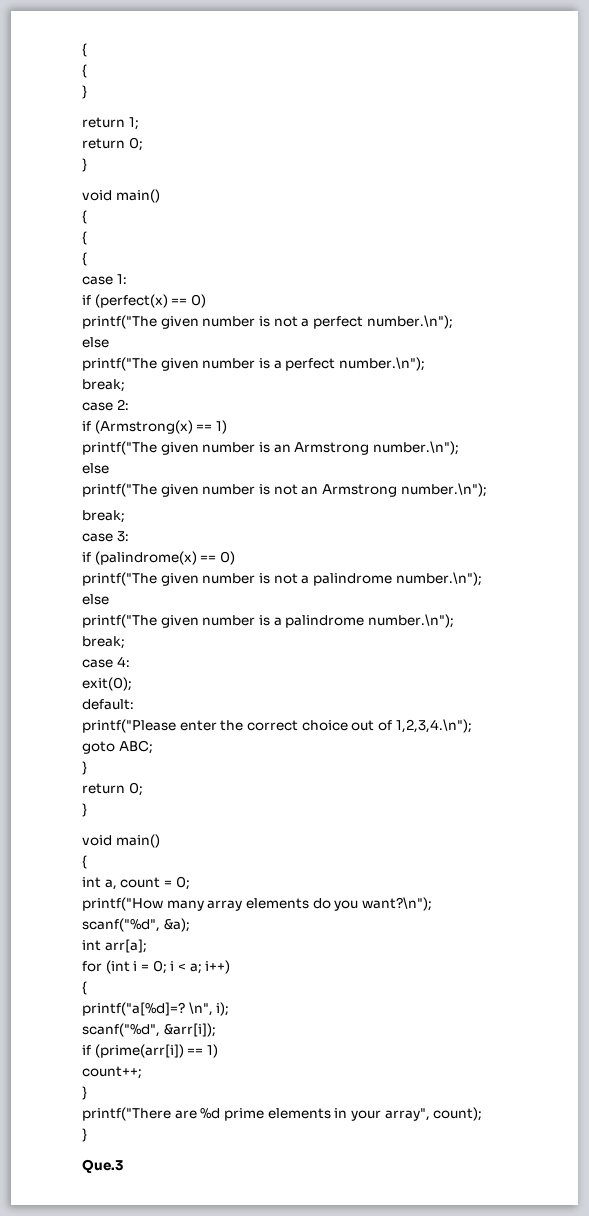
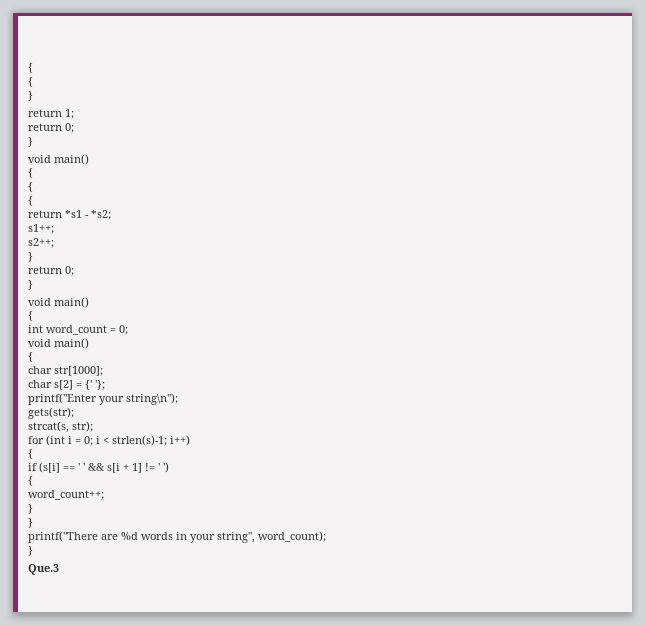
[82,274,127,285] [82,294,206,308] [82,315,453,329] [82,337,109,348] [82,357,425,371] [82,379,125,392] [82,399,129,411] [82,420,227,434] [82,441,459,455] [82,463,109,474] [82,483,487,497] [82,510,125,523] [82,531,129,542] [82,551,235,565] [82,572,482,586] [82,594,109,605] [82,614,454,628] [82,636,125,649] [82,656,130,668] [82,677,132,691] [82,699,134,710] [82,719,472,733] [82,740,153,754] case 1: // if (perfect(x) == 0) // printf("The given number is not a perfect number.\n"); // else // printf("The given number is a perfect number.\n"); // break; // case 2: // if (Armstrong(x) == 1) // printf("The given number is an Armstrong number.\n"); // else // printf("The given number is not an Armstrong number.\n"); // break; // case 3: // if (palindrome(x) == 0) // printf("The given number is not a palindrome number.\n"); // else // printf("The given number is a palindrome number.\n"); // break; // case 4: // exit(0); // default: // printf("Please enter the correct choice out of 1,2,3,4.\n"); // goto ABC; -> [28,210,111,220] [28,224,54,234] [28,238,54,248] return *s1 - *s2; // s1++; // s2++;
[104,877,161,890] a, count -> [46,325,107,335] word_count
[82,897,432,911] [82,918,190,932] [82,939,147,953] printf("How many array elements do you want?\n"); // scanf("%d", &a); // int arr[a]; -> [28,338,89,349] [28,352,33,362] [28,366,103,376] [28,380,105,390] [28,393,178,405] [28,407,74,419] [28,421,93,433] void main() // { // char str[1000]; // char s[2] = {' '}; // printf("Enter your string\n"); // gets(str); // strcat(s, str);
[189,963,202,974] a; -> [112,435,167,446] strlen(s)-1;
[82,1002,230,1016] [82,1023,216,1037] [82,1044,218,1058] [82,1066,142,1079] [82,1086,87,1100] [82,1107,483,1121] printf("a[%d]=? \n", i); // scanf("%d", &arr[i]); // if (prime(arr[i]) == 1) // count++; // } // printf("There are %d prime elements in your array", count); -> [28,462,169,473] [28,476,33,486] [28,490,104,500] [28,504,33,514] [28,518,33,528] [28,531,326,543] if (s[i] == ' ' && s[i + 1] != ' ') // { // word_count++; // } // } // printf("There are %d words in your string", word_count);

